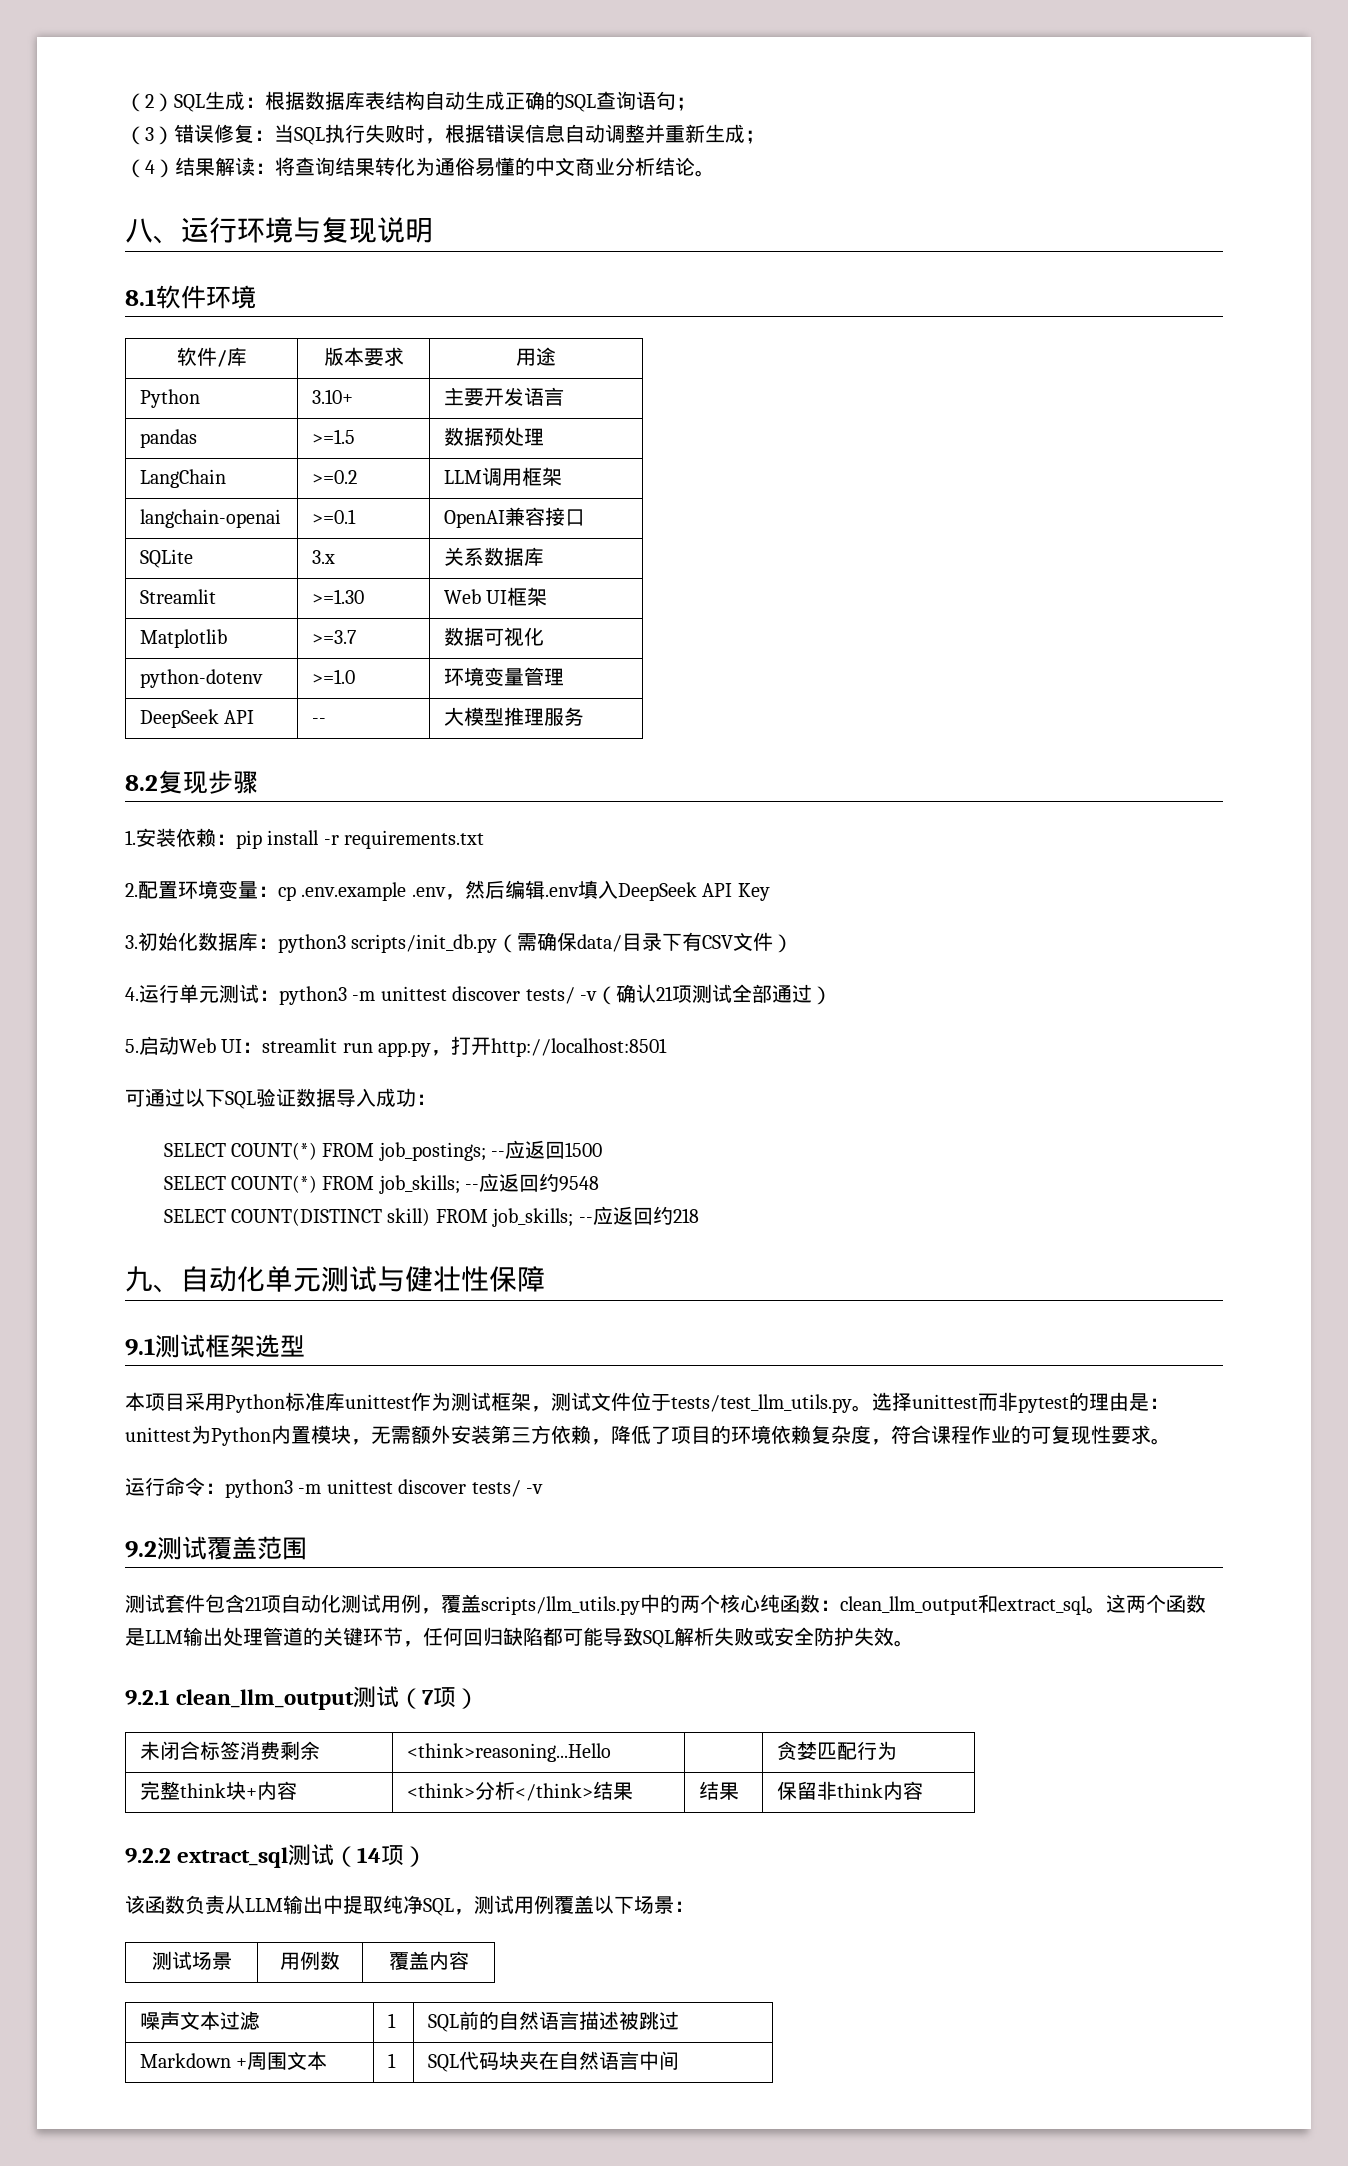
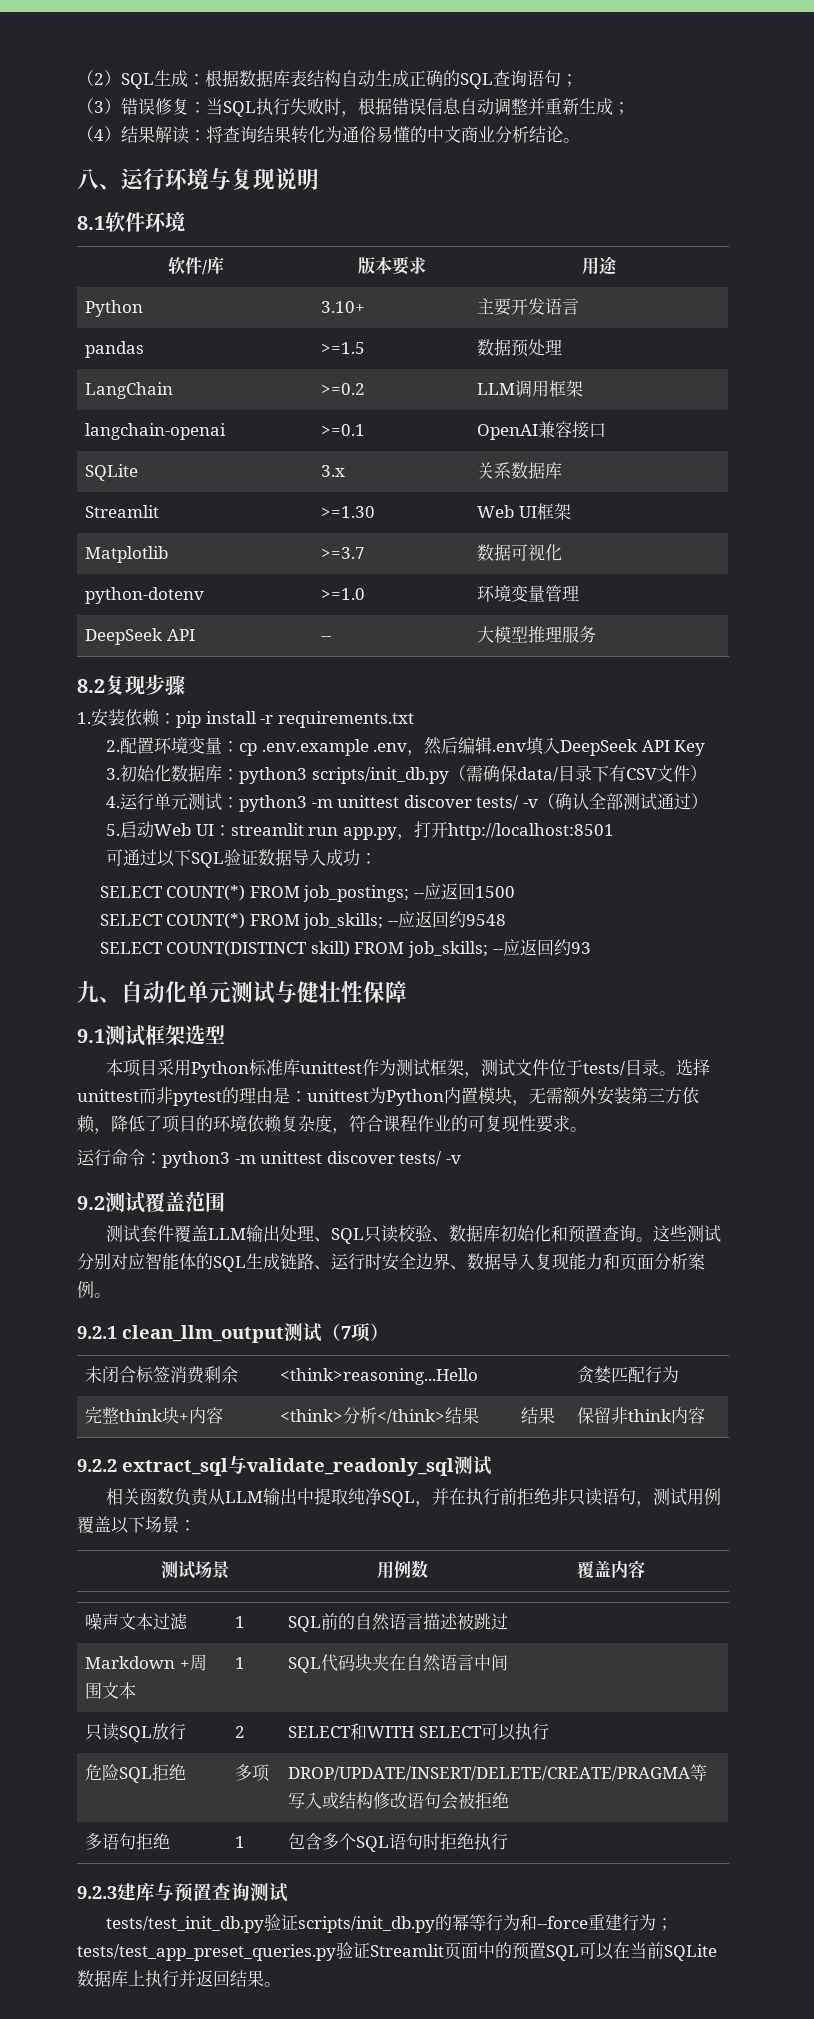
[656,984,772,1003] 21项测试全部 -> [589,793,658,811] 全部测试
[672,1208,699,1223] 218 -> [570,942,591,954] 93
[671,1394,852,1413] tests/test_llm_utils.py -> [583,1059,660,1076] tests/目录
[205,1594,1206,1615] [125,1627,894,1648] 包含21项自动化测试用例，覆盖scripts/llm_utils.py中的两个核心纯函数：clean_llm_output和extract_sql。这两个函数是LLM输出处理管道的关键环节，任何回归缺陷都可能导致SQL解析失败或安全防护失效 -> [174,1225,722,1244] [77,1253,705,1272] [77,1281,94,1298] 覆盖LLM输出处理、SQL只读校验、数据库初始化和预置查询。这些测试分别对应智能体的SQL生成链路、运行时安全边界、数据导入复现能力和页面分析案例
[288,1844,428,1867] [125,1895,145,1914] 测试（14项） // 该 -> [228,1456,492,1476] [106,1488,141,1505] 与validate_readonly_sql测试 // 相关
(474, 1912) none -> [432,1488,654,1507] 并在执行前拒绝非只读语句，
(680, 2060) none -> [85,1723,187,1742] [235,1726,246,1738] [288,1723,549,1741] [85,1764,187,1783] [235,1764,271,1782] [288,1764,708,1781] [288,1792,510,1810] [85,1833,171,1850] [235,1836,246,1848] [288,1833,509,1852] [77,1882,288,1902] [106,1914,674,1933] [77,1942,717,1961] [77,1970,281,1987] // 只读SQL放行 | 2 | SELECT和WITH SELECT可以执行 // 危险SQL拒绝 | 多项 | DROP/UPDATE/INSERT/DELETE/CREATE/PRAGMA等写入或结构修改语句会被拒绝 // 多语句拒绝 | 1 | 包含多个SQL语句时拒绝执行 // 9.2.3建库与预置查询测试 // tests/test_init_db.py验证scripts/init_db.py的幂等行为和--force重建行为；tests/test_app_preset_queries.py验证Streamlit页面中的预置SQL可以在当前SQLite数据库上执行并返回结果。

